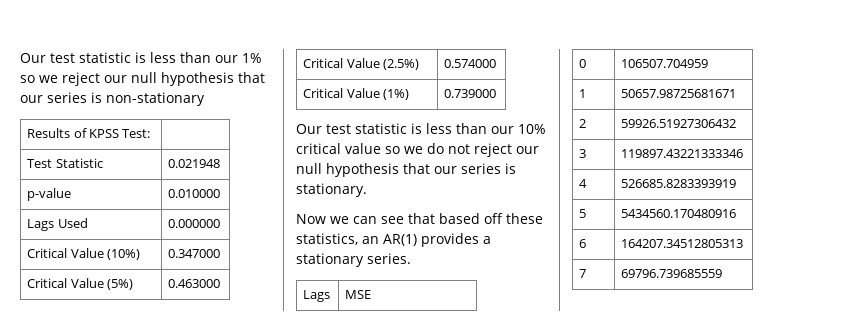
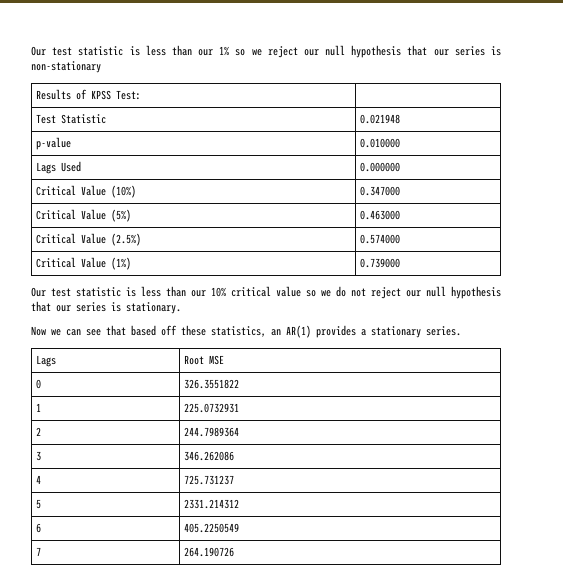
(331, 296) none -> [183,355,204,365] Root
[621,59,709,68] 106507.704959 -> [183,379,239,389] 326.3551822
[621,89,737,98] 50657.98725681671 -> [183,403,239,413] 225.0732931
[621,119,737,128] 59926.51927306432 -> [183,427,239,437] 244.7989364
[621,149,744,158] 119897.43221333346 -> [183,451,234,461] 346.262086
[621,179,737,188] 526685.8283393919 -> [183,475,234,485] 725.731237
[621,209,737,218] 5434560.170480916 -> [183,499,239,509] 2331.214312
[621,239,744,248] 164207.34512805313 -> [183,523,239,533] 405.2250549
[621,269,723,278] 69796.739685559 -> [183,547,234,557] 264.190726

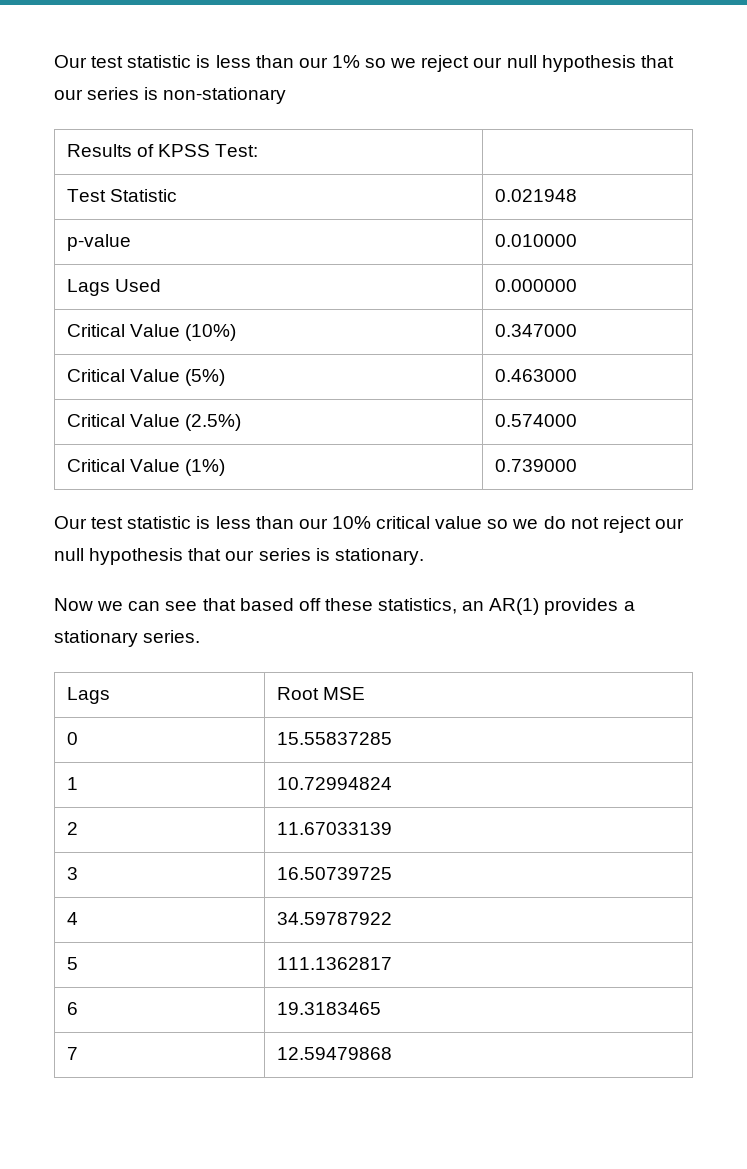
[183,379,239,389] 326.3551822 -> [276,732,392,745] 15.55837285
[183,403,239,413] 225.0732931 -> [276,777,392,790] 10.72994824
[183,427,239,437] 244.7989364 -> [276,822,392,835] 11.67033139
[183,451,234,461] 346.262086 -> [276,867,392,880] 16.50739725
[183,475,234,485] 725.731237 -> [276,912,392,925] 34.59787922
[183,499,239,509] 2331.214312 -> [276,957,392,970] 111.1362817
[183,523,239,533] 405.2250549 -> [276,1002,381,1015] 19.3183465
[183,547,234,557] 264.190726 -> [276,1047,392,1060] 12.59479868

